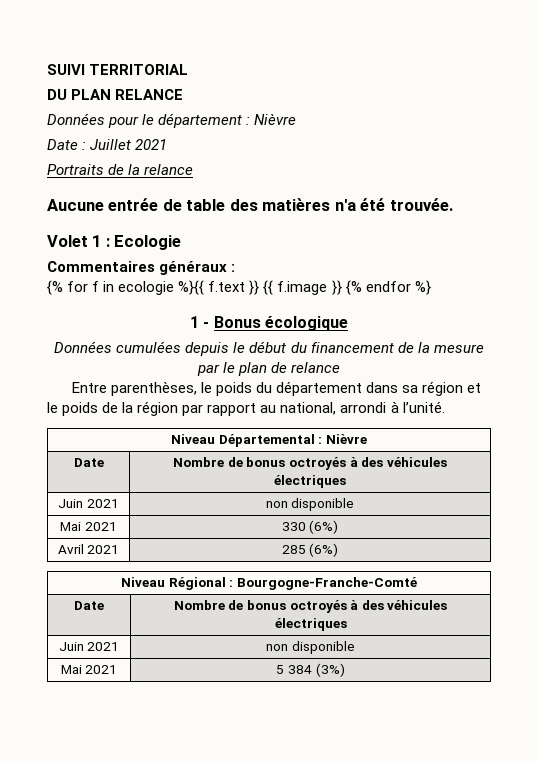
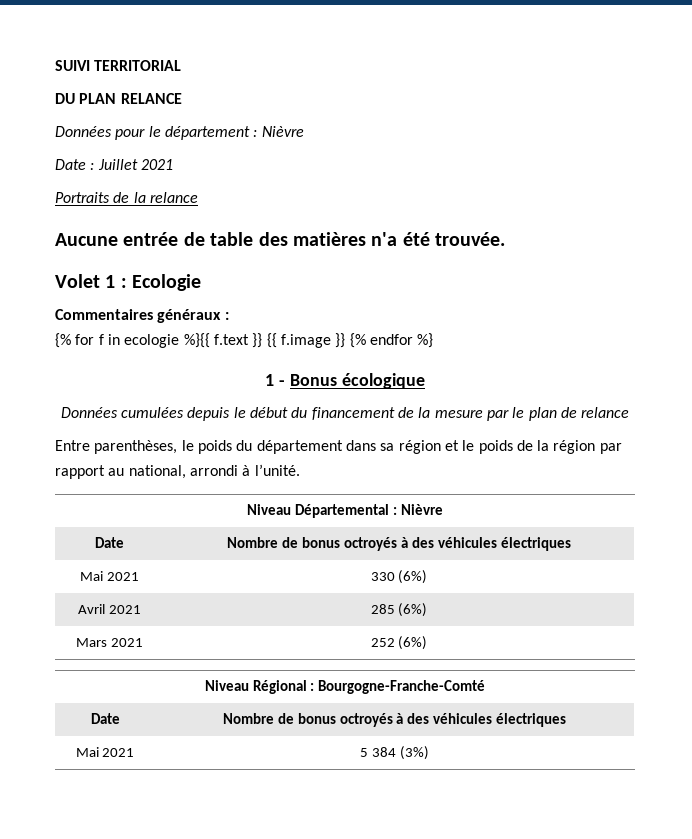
[58,499,119,508] [265,498,355,511] // Juin 2021 | non disponible -> (571, 544) none
(339, 550) none -> [76,638,143,647] [370,636,428,650] // Mars 2021 | 252 (6%)
[58,642,120,651] [266,641,355,654] // Juin 2021 | non disponible -> (567, 720) none

